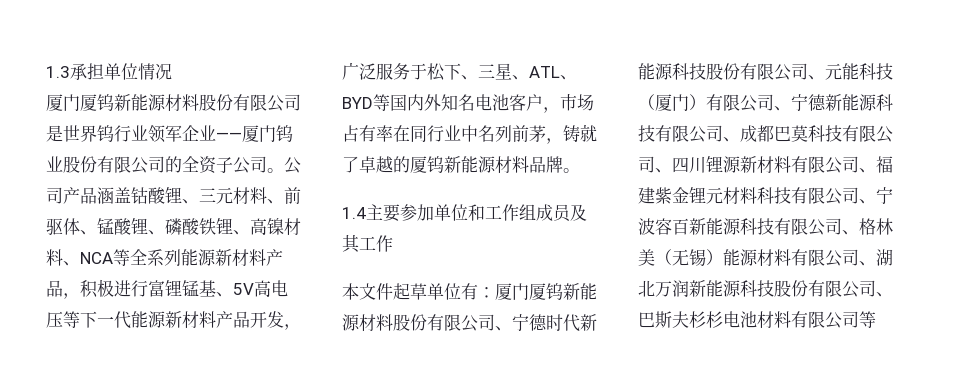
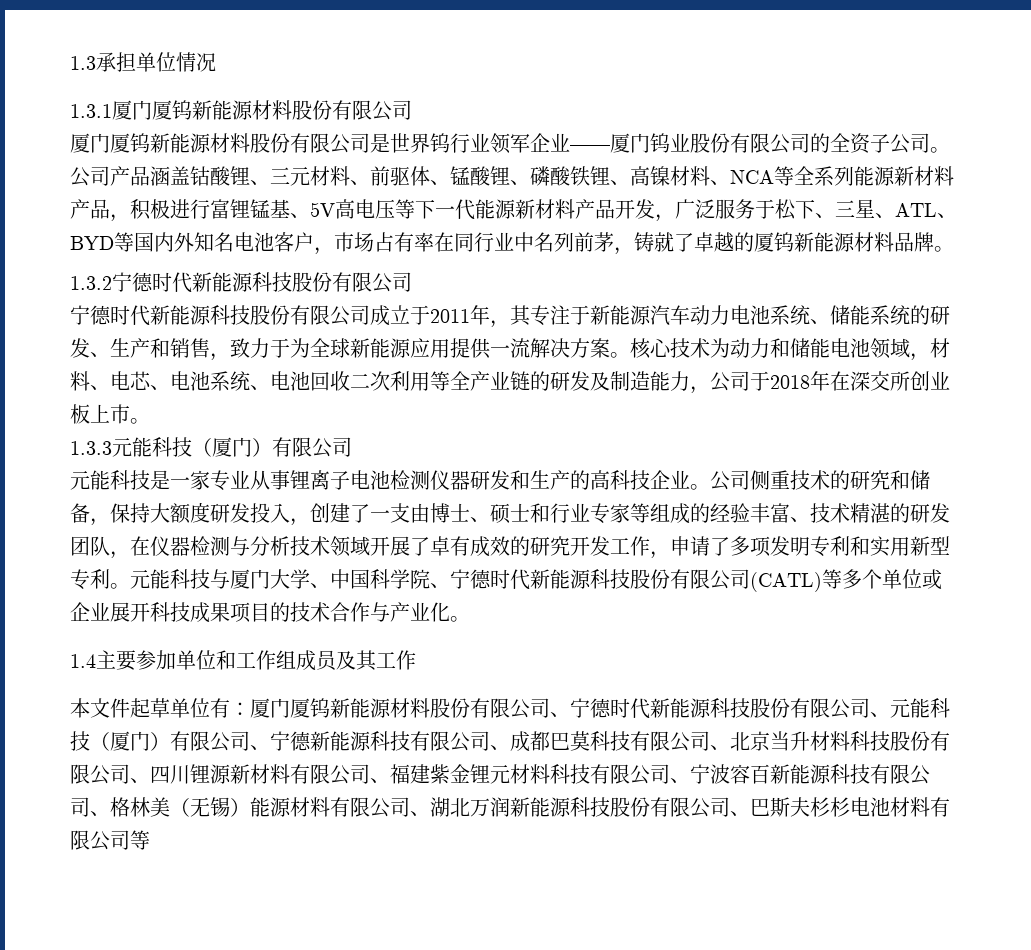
(172, 71) none -> [70,100,412,121] // 1.3.1厦门厦钨新能源材料股份有限公司
(580, 170) none -> [70,272,412,293] [70,305,950,328] [70,338,950,361] [70,371,950,394] [70,404,150,424] [70,437,352,458] [70,470,930,491] [70,502,950,526] [70,536,950,559] [70,569,942,592] [70,602,470,623] // 1.3.2宁德时代新能源科技股份有限公司 // 宁德时代新能源科技股份有限公司成立于2011年，其专注于新能源汽车动力电池系统、储能系统的研发、生产和销售，致力于为全球新能源应用提供一流解决方案。核心技术为动力和储能电池领域，材料、电芯、电池系统、电池回收二次利用等全产业链的研发及制造能力，公司于2018年在深交所创业板上市。 // 1.3.3元能科技（厦门）有限公司 // 元能科技是一家专业从事锂离子电池检测仪器研发和生产的高科技企业。公司侧重技术的研究和储备，保持大额度研发投入，创建了一支由博士、硕士和行业专家等组成的经验丰富、技术精湛的研发团队，在仪器检测与分析技术领域开展了卓有成效的研究开发工作，申请了多项发明专利和实用新型专利。元能科技与厦门大学、中国科学院、宁德时代新能源科技股份有限公司(CATL)等多个单位或企业展开科技成果项目的技术合作与产业化。
(672, 170) none -> [730,731,950,751] [70,764,150,785] 北京当升材料科技股份有限公司、

